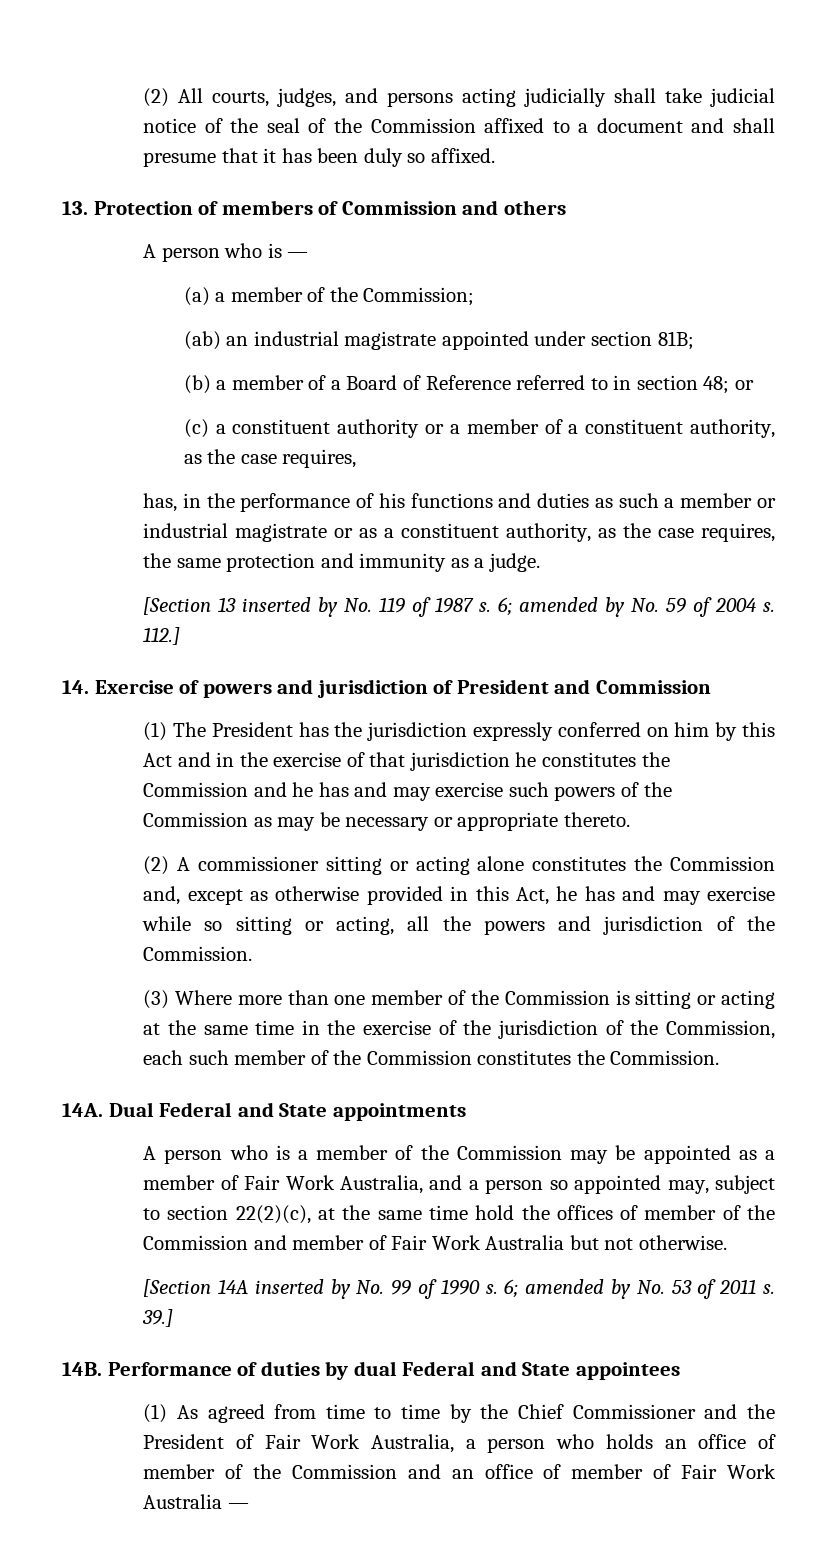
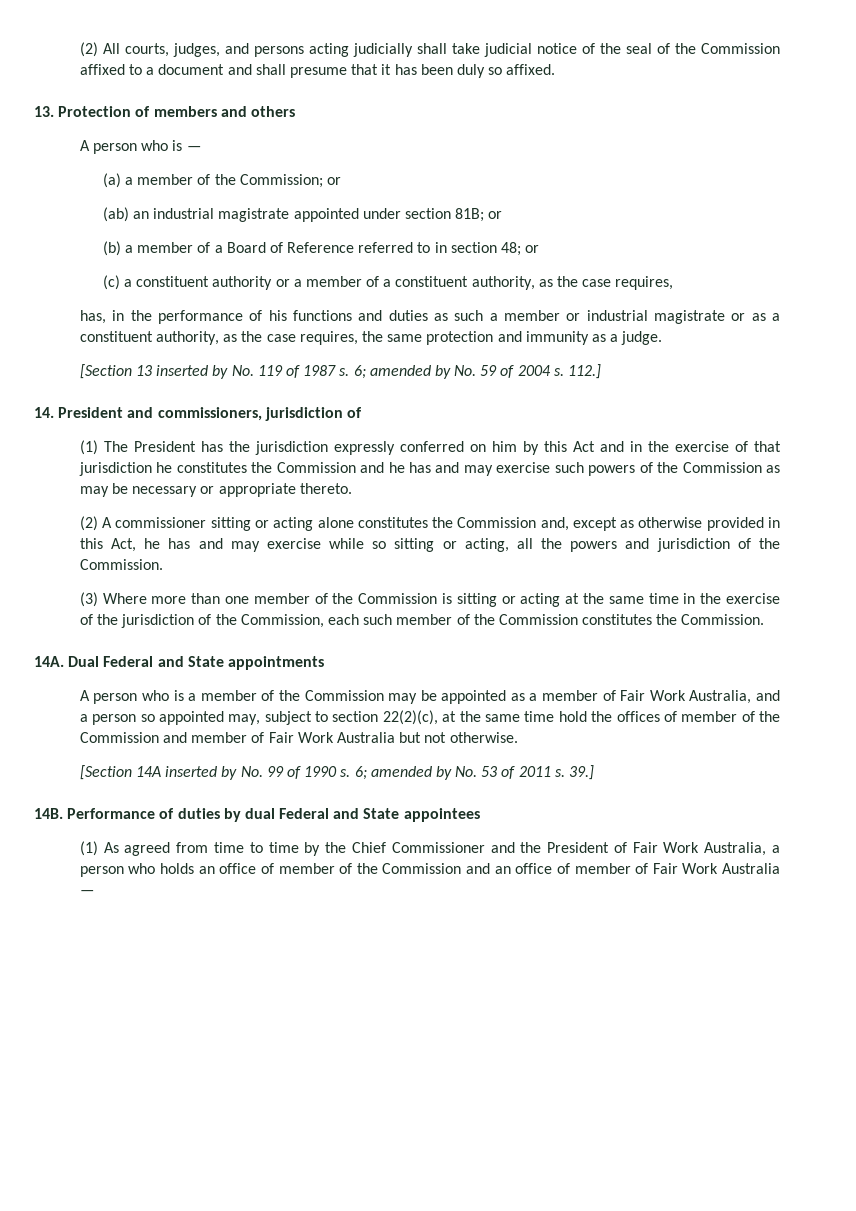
[318,201,457,215] of Commission -> (217, 111) none
(475, 296) none -> [326,177,341,185] or
(694, 340) none -> [488,211,503,219] or
[94,679,711,698] Exercise of powers and jurisdiction of President and Commission -> [58,407,362,421] President and commissioners, jurisdiction of

